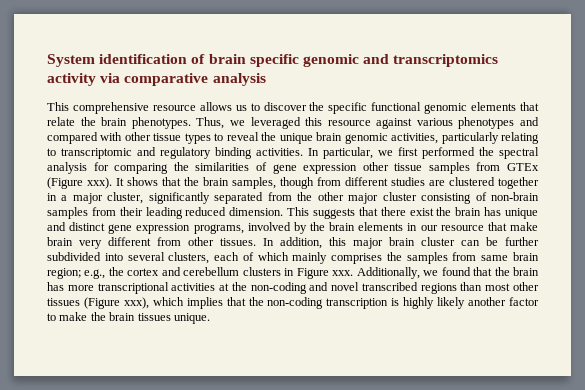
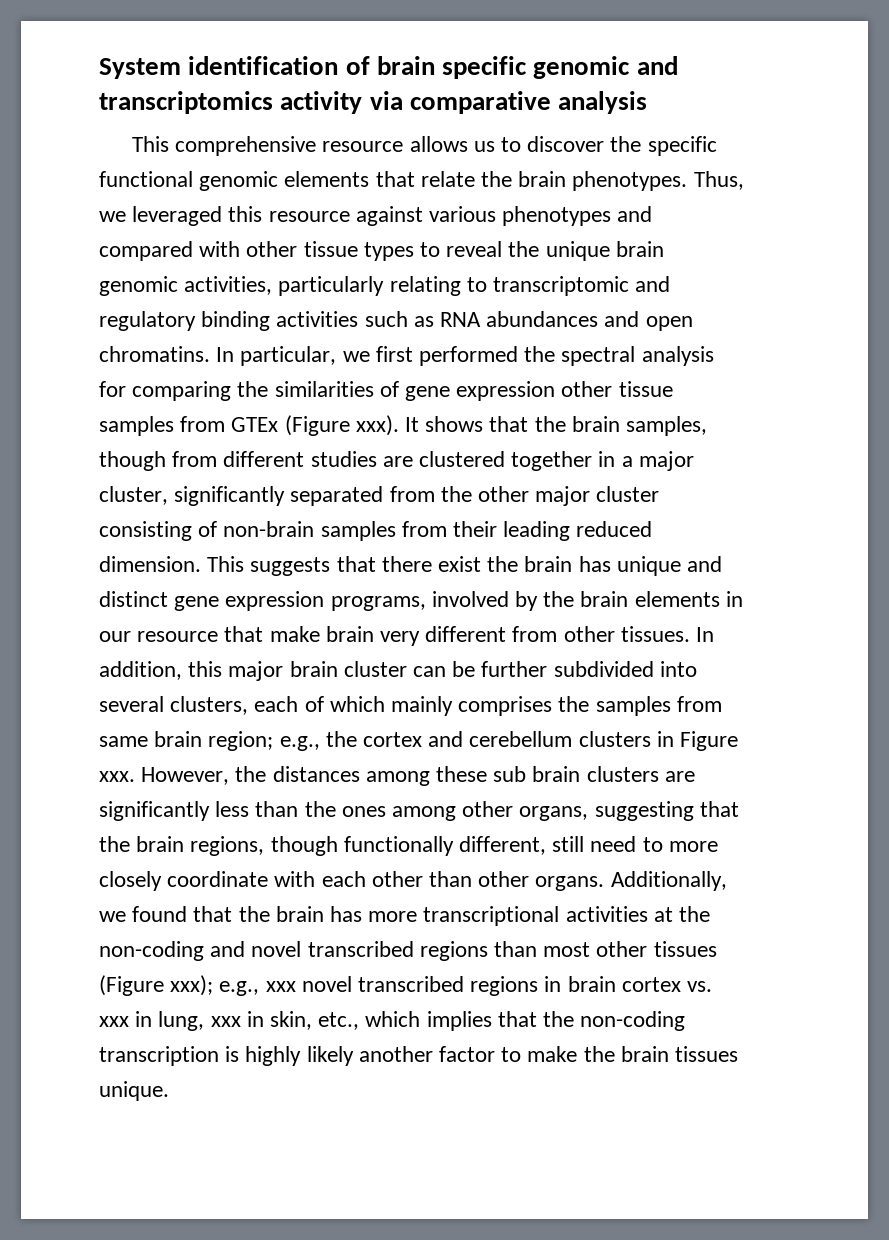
[256,148,303,156] activities. -> [276,311,693,331] [99,346,210,362] activities such as RNA abundances and open chromatins.
(354, 273) none -> [141,766,695,786] [99,801,739,821] [99,836,718,856] [99,871,605,891] However, the distances among these sub brain clusters are significantly less than the ones among other organs, suggesting that the brain regions, though functionally different, still need to more closely coordinate with each other than other organs.
[123,297,149,309] xxx), -> [170,975,713,996] [99,1011,360,1031] xxx); e.g., xxx novel transcribed regions in brain cortex vs. xxx in lung, xxx in skin, etc.,

